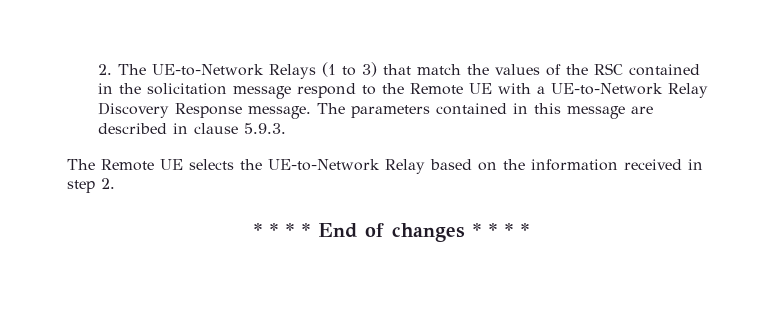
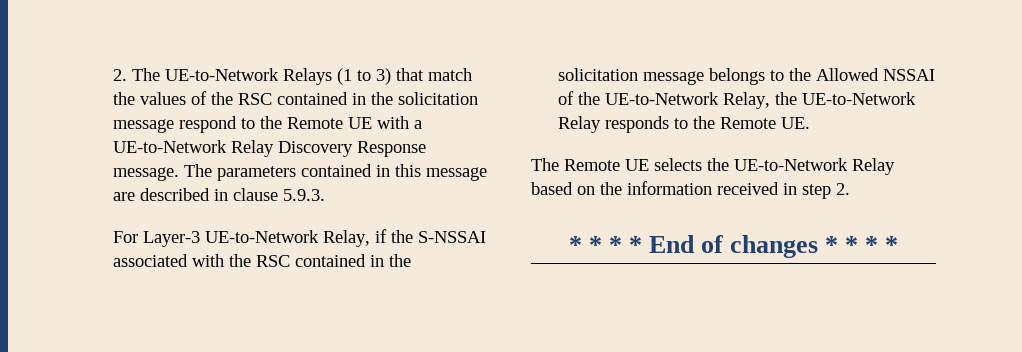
(286, 128) none -> [113,229,487,247] [113,254,412,267] [558,68,936,85] [558,91,917,109] [558,116,811,133] // For Layer-3 UE-to-Network Relay, if the S-NSSAI associated with the RSC contained in the solicitation message belongs to the Allowed NSSAI of the UE-to-Network Relay, the UE-to-Network Relay responds to the Remote UE.

